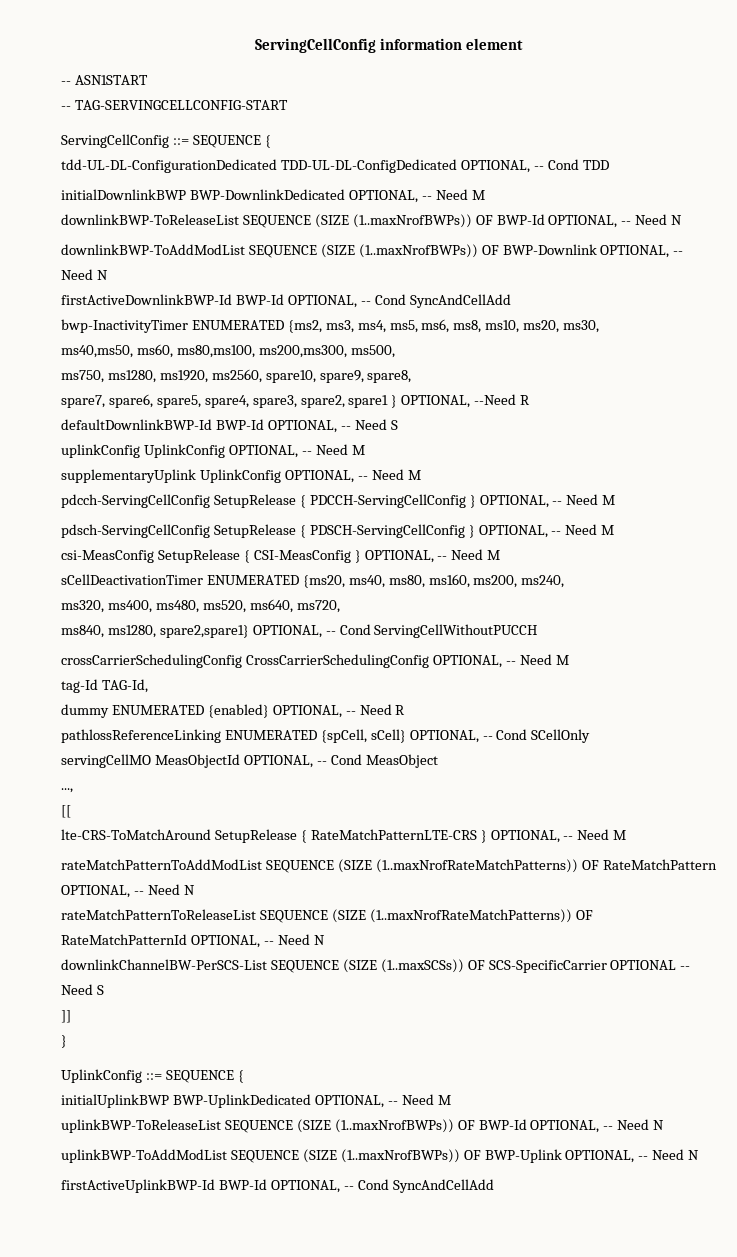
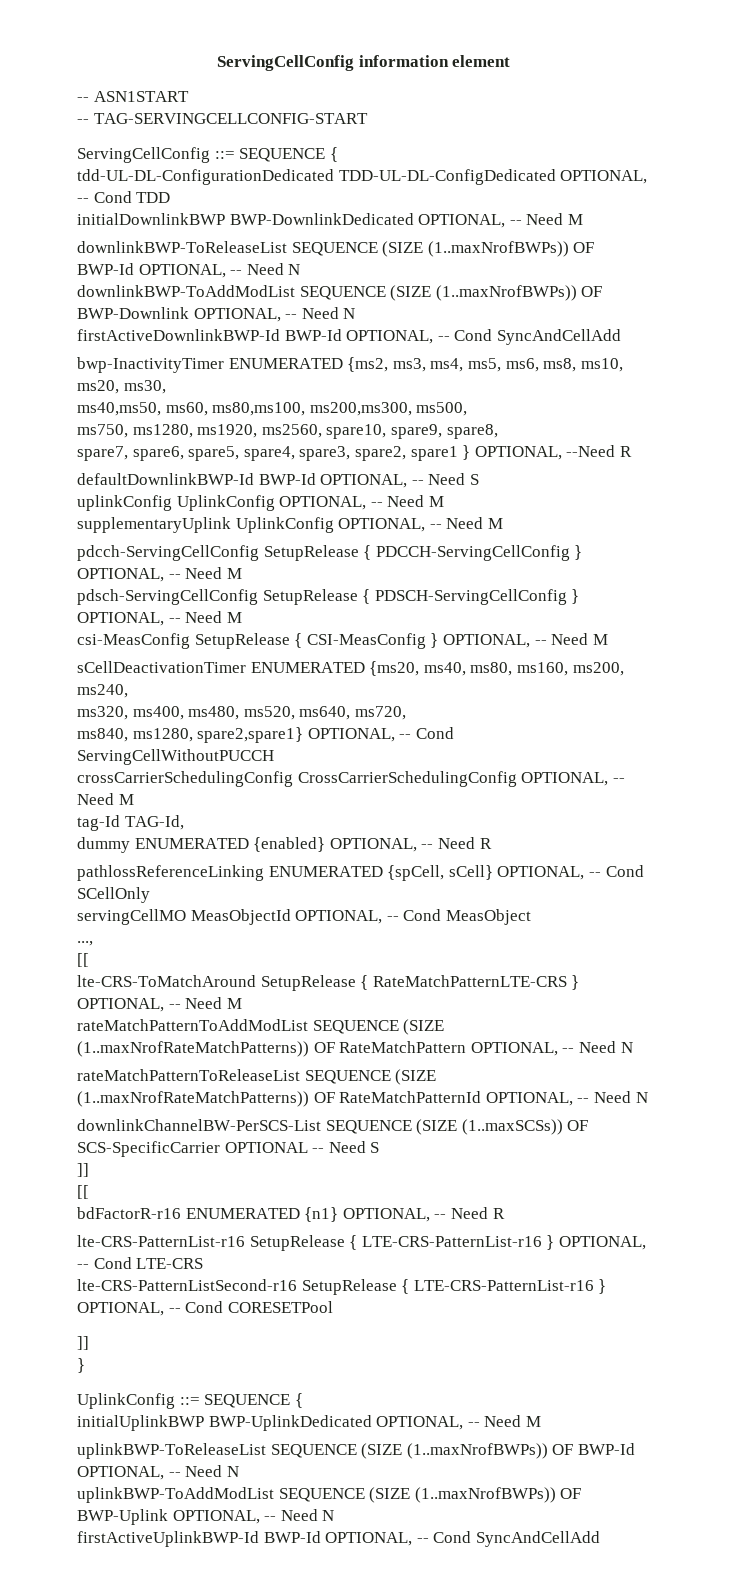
(71, 1016) none -> [77,1185,89,1199] [77,1207,505,1222] [77,1235,646,1251] [77,1257,204,1269] [77,1279,607,1295] [77,1301,333,1316] [77,1336,89,1350] // [[ // bdFactorR-r16 ENUMERATED {n1} OPTIONAL, -- Need R // lte-CRS-PatternList-r16 SetupRelease { LTE-CRS-PatternList-r16 } OPTIONAL, -- Cond LTE-CRS // lte-CRS-PatternListSecond-r16 SetupRelease { LTE-CRS-PatternList-r16 } OPTIONAL, -- Cond CORESETPool // ]]

